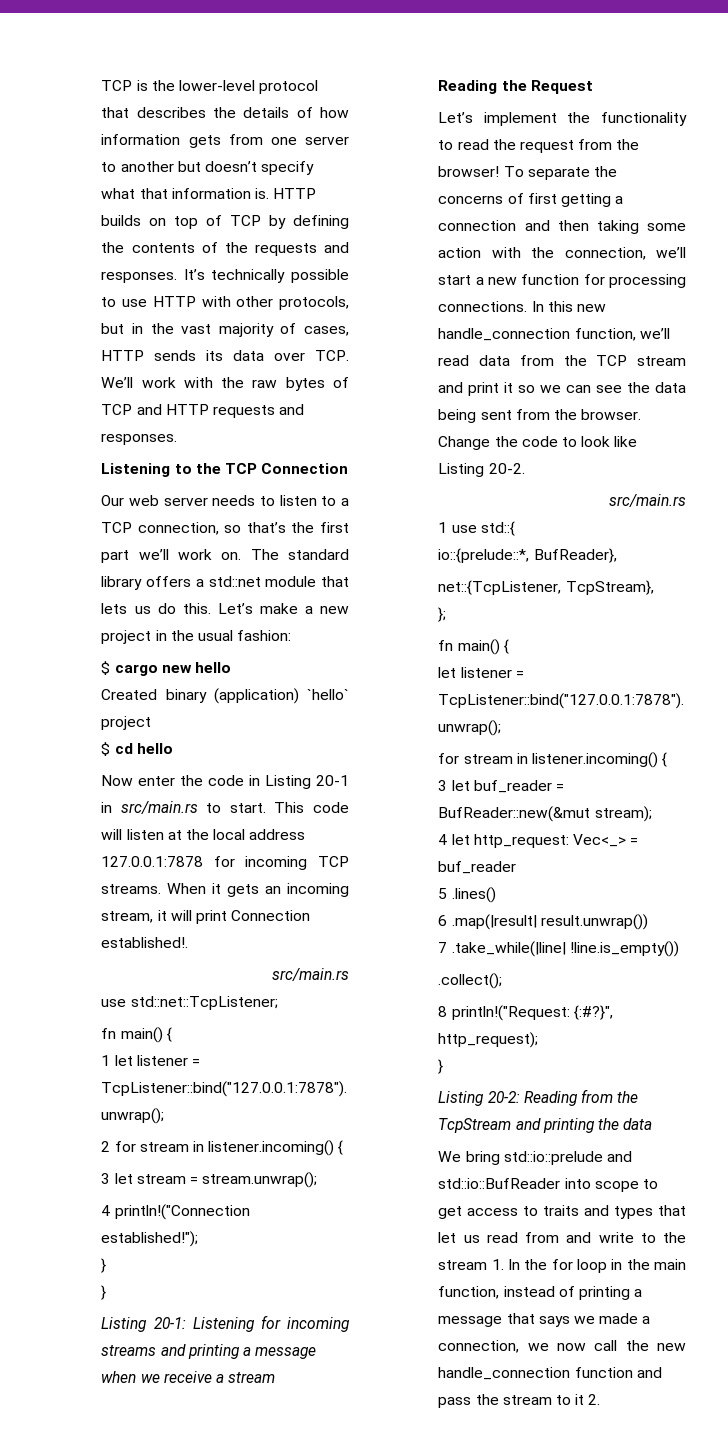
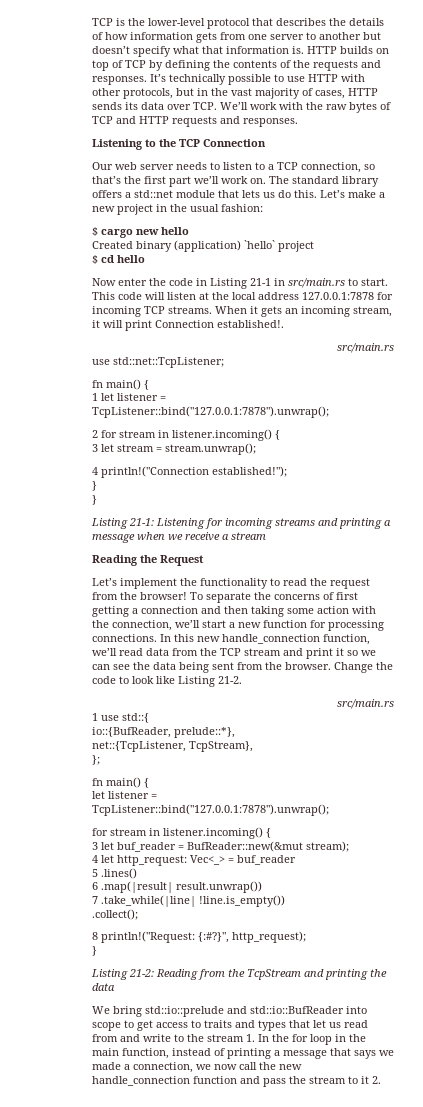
[316,775,349,786] 20-1 -> [249,278,271,286] 21-1
[153,1317,186,1329] 20-1: -> [128,518,154,526] 21-1:
[488,463,525,474] 20-2. -> [217,676,242,684] 21-2.
[438,548,617,563] io::{prelude::*, BufReader}, -> [91,727,235,738] io::{BufReader, prelude::*},
[487,1091,520,1103] 20-2: -> [128,969,154,977] 21-2:

